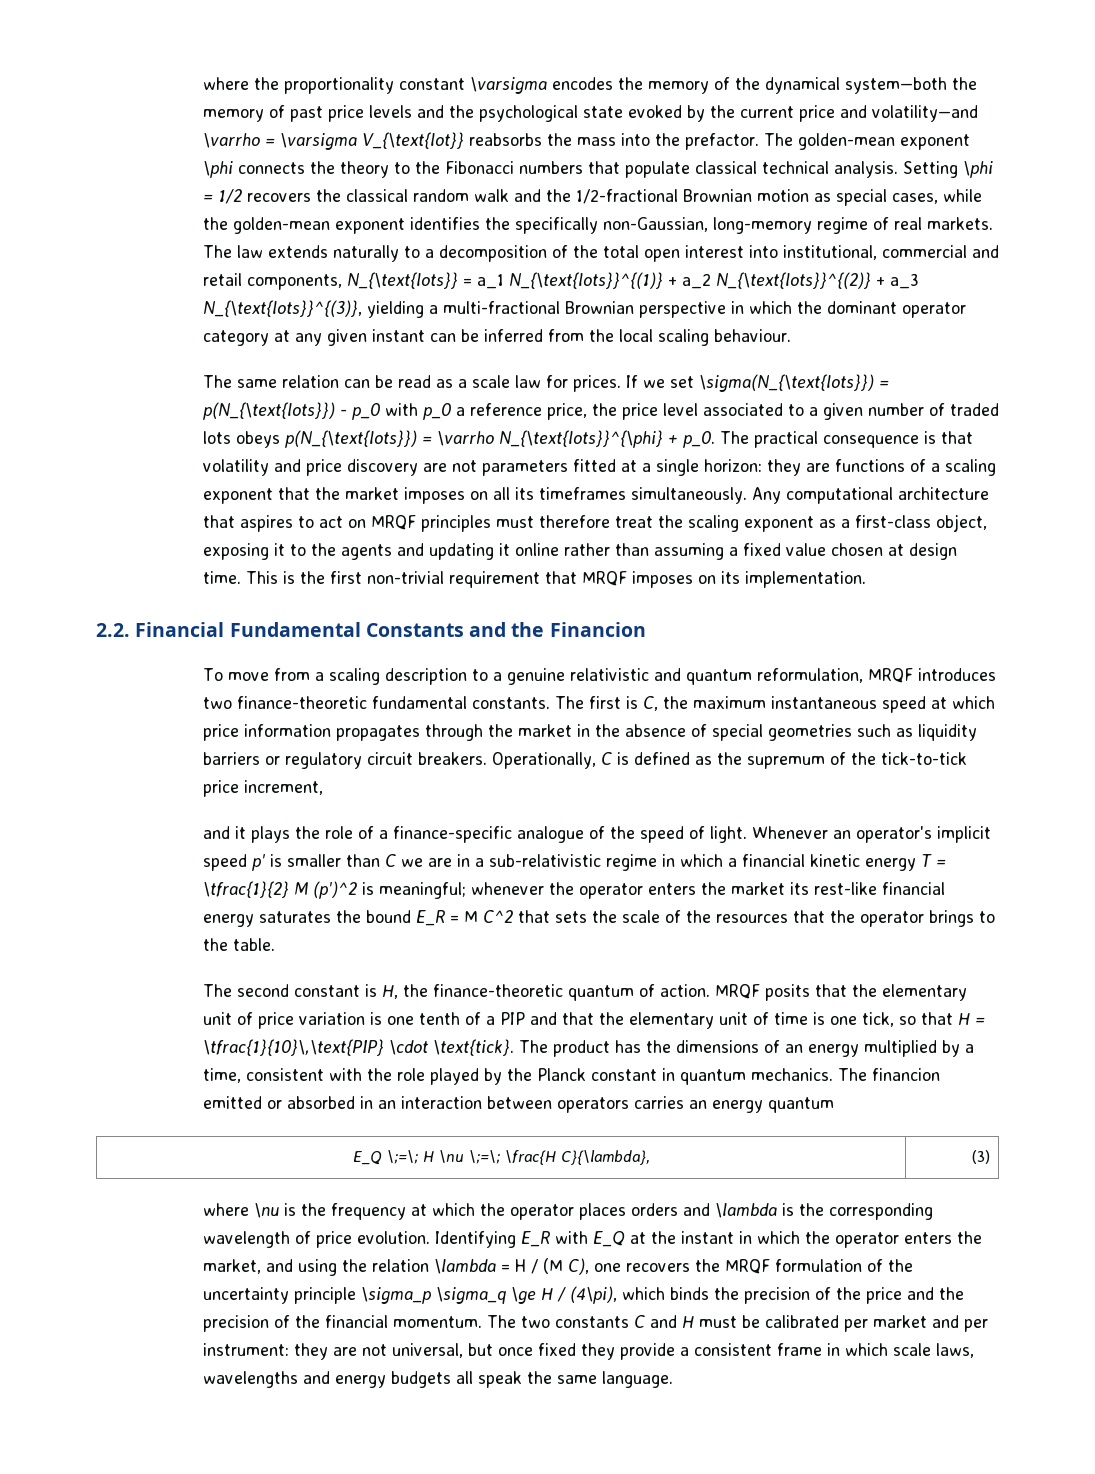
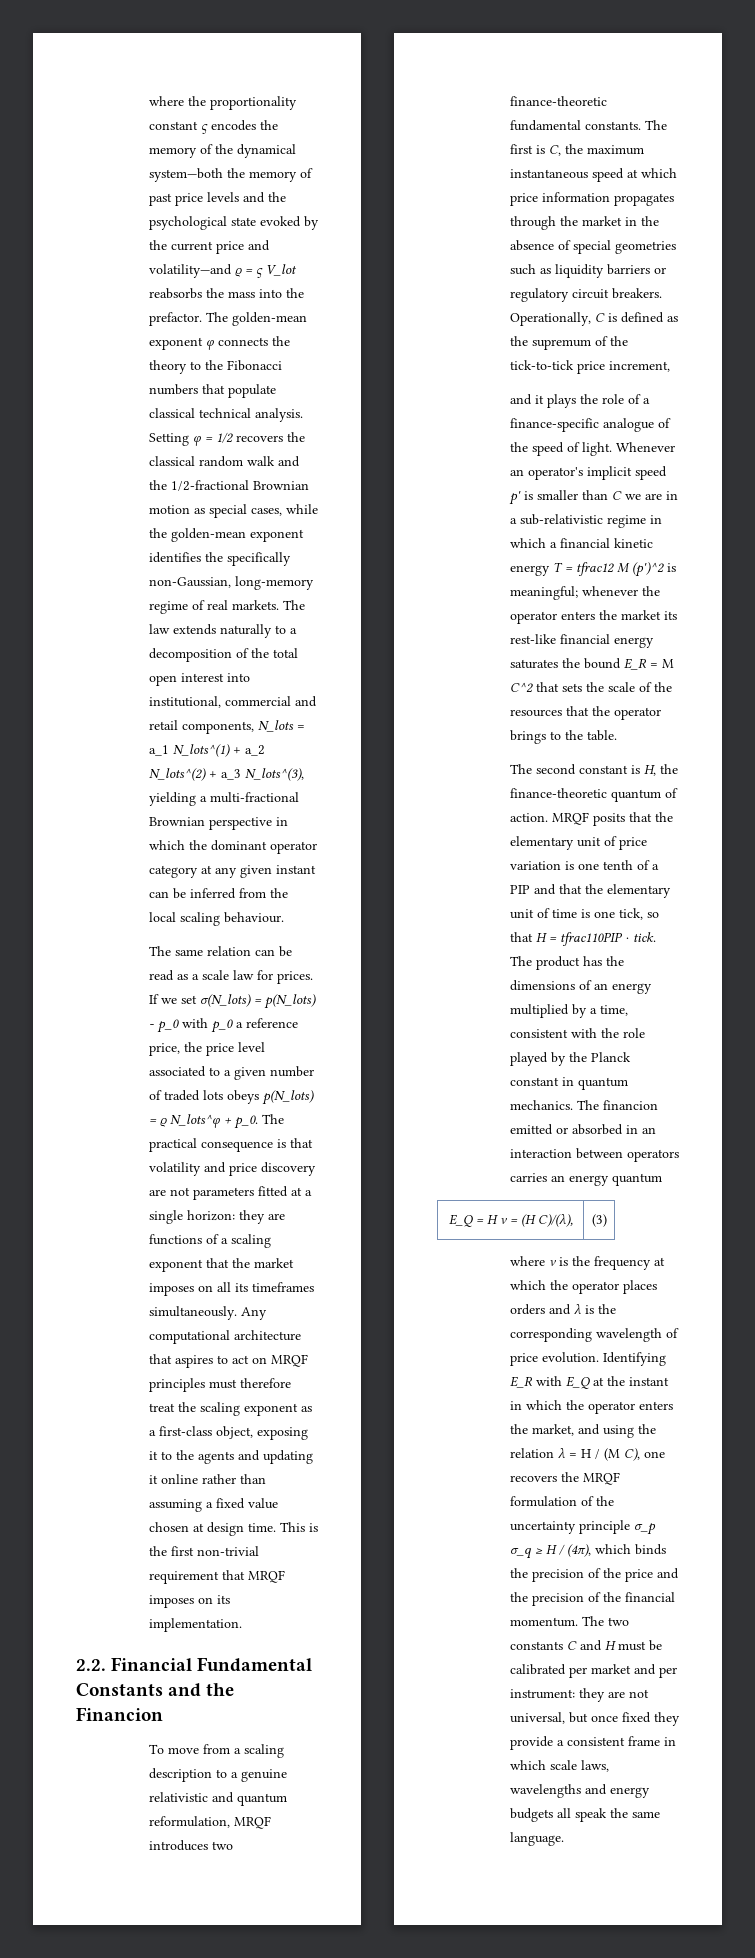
[469,77,547,94] \varsigma -> [200,124,208,134] ς
[202,132,464,150] \varrho = \varsigma V_{\text{lot}} -> [234,264,297,278] ϱ = ς V_lot
[202,161,233,178] \phi -> [205,340,214,350] φ
[962,161,993,178] \phi -> [192,436,201,446] φ
[346,272,458,289] N_{\text{lots}} -> [257,720,294,732] N_lots
[508,272,663,289] N_{\text{lots}}^{(1)} -> [172,744,230,757] N_lots^(1)
[715,272,871,289] N_{\text{lots}}^{(2)} -> [148,768,206,781] N_lots^(2)
[202,300,362,317] N_{\text{lots}}^{(3)}, -> [244,768,304,781] N_lots^(3),
[698,374,889,392] [202,402,335,420] \sigma(N_{\text{lots}}) = p(N_{\text{lots}}) -> [199,994,316,1009] σ(N_lots) = p(N_lots)
[284,430,663,448] p(N_{\text{lots}}) = \varrho N_{\text{lots}}^{\phi} -> [261,1090,314,1105] [148,1114,220,1128] p(N_lots) = ϱ N_lots^φ
[202,881,289,898] \tfrac{1}{2} -> [575,562,615,576] tfrac12
[202,1039,514,1056] \tfrac{1}{10}\,\text{PIP} \cdot \text{tick}. -> [559,932,656,946] tfrac110PIP · tick.
[386,1150,650,1165] \;=\; H \nu \;=\; \frac{H C}{\lambda}, -> [475,1214,573,1227] = H ν = (H C)/(λ),
[253,1203,279,1218] \nu -> [548,1260,556,1266] ν
[714,1203,777,1218] \lambda -> [573,1304,581,1314] λ
[433,1259,496,1274] \lambda -> [557,1448,565,1458] λ
[360,1286,617,1304] \sigma_p \sigma_q \ge H / (4\pi), -> [633,1523,656,1535] [509,1544,591,1559] σ_p σ_q ≥ H / (4π),

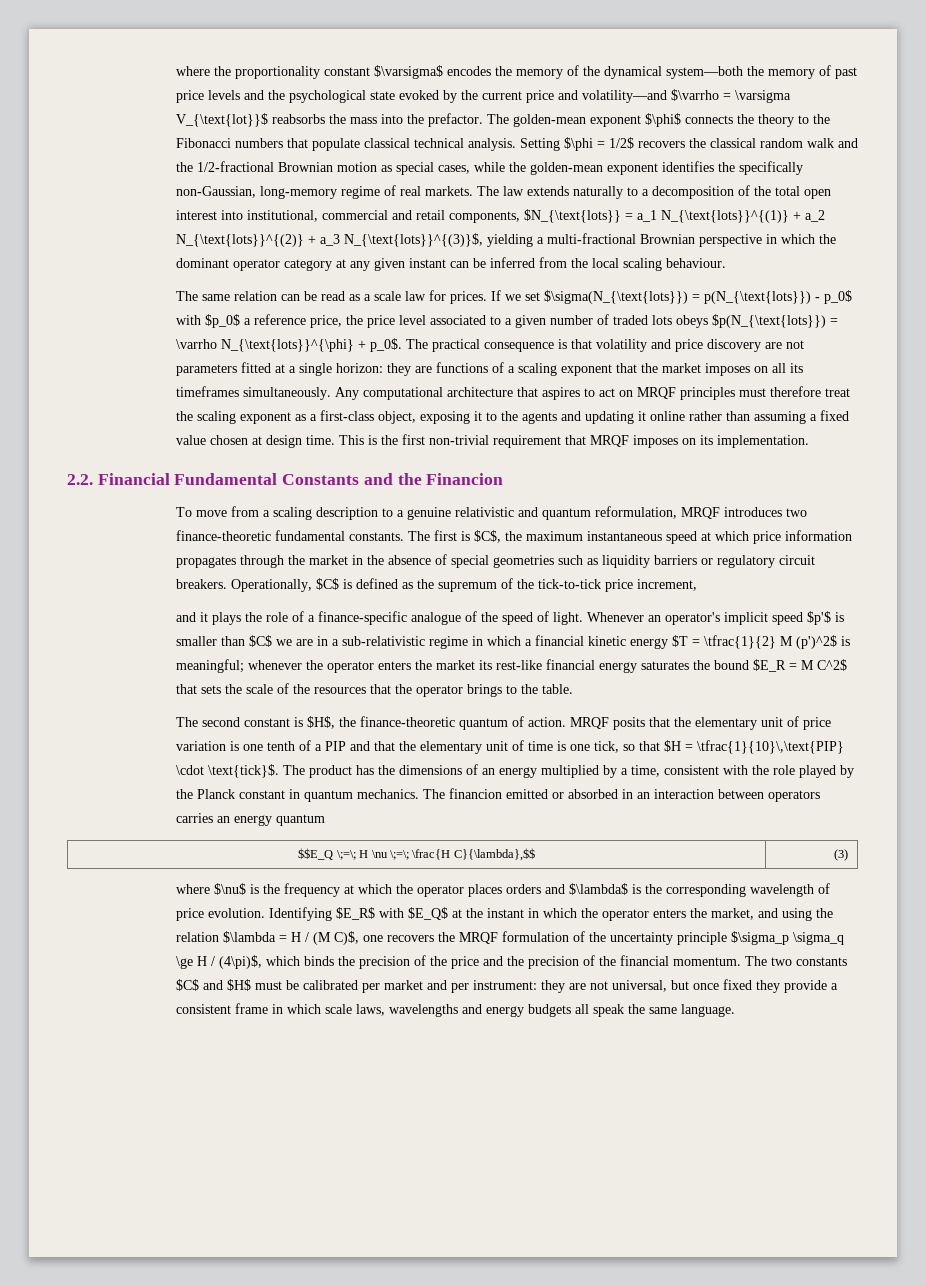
[200,124,208,134] ς -> [373,65,443,79] $\varsigma$
[234,264,297,278] ϱ = ς V_lot -> [670,89,791,103] [175,113,268,127] $\varrho = \varsigma V_{\text{lot}}$
[205,340,214,350] φ -> [644,113,681,127] $\phi$
[192,432,234,446] φ = 1/2 -> [563,137,634,151] $\phi = 1/2$
[257,720,294,732] N_lots -> [523,209,621,223] $N_{\text{lots}}
[172,744,230,757] N_lots^(1) -> [660,210,789,223] N_{\text{lots}}^{(1)}
[148,768,206,781] N_lots^(2) -> [175,234,304,247] N_{\text{lots}}^{(2)}
[244,768,304,781] N_lots^(3), -> [343,233,483,247] N_{\text{lots}}^{(3)}$,
[199,994,316,1009] [148,1018,233,1033] σ(N_lots) = p(N_lots) - p_0 with p_0 -> [543,290,852,304] [175,314,240,328] $\sigma(N_{\text{lots}}) = p(N_{\text{lots}}) - p_0$ with $p_0$
[261,1090,314,1105] [148,1114,258,1129] p(N_lots) = ϱ N_lots^φ + p_0. -> [711,314,838,328] [175,338,402,352] $p(N_{\text{lots}}) = \varrho N_{\text{lots}}^{\phi} + p_0$.
[548,145,561,156] C, -> [473,530,501,543] $C$,
[594,313,605,322] C -> [315,578,339,590] $C$
[508,491,521,505] p' -> [806,611,831,625] $p'$
[611,491,622,500] C -> [248,635,272,647] $C$
[552,562,665,577] T = tfrac12 M (p')^2 -> [671,635,837,649] $T = \tfrac{1}{2} M (p')^2$
[623,658,647,670] E_R -> [752,659,786,672] $E_R
[509,682,534,693] C^2 -> [816,659,847,671] C^2$
[643,765,656,776] H, -> [306,716,335,729] $H$,
[535,932,656,946] H = tfrac110PIP · tick. -> [663,740,844,754] [175,764,279,778] $H = \tfrac{1}{10}\,\text{PIP} \cdot \text{tick}$.
[448,1214,573,1227] E_Q = H ν = (H C)/(λ), -> [298,848,535,861] $$E_Q \;=\; H \nu \;=\; \frac{H C}{\lambda},$$
[548,1260,556,1266] ν -> [213,883,246,895] $\nu$
[573,1304,581,1314] λ -> [568,883,628,895] $\lambda$
[509,1376,590,1389] E_R with E_Q -> [335,907,448,920] $E_R$ with $E_Q$
[557,1448,565,1458] λ -> [222,931,276,943] $\lambda
[623,1448,640,1461] C), -> [333,931,359,945] C)$,
[633,1523,656,1535] [509,1544,591,1559] σ_p σ_q ≥ H / (4π), -> [730,931,844,945] [175,955,262,969] $\sigma_p \sigma_q \ge H / (4\pi)$,
[566,1640,616,1651] C and H -> [175,979,251,991] $C$ and $H$

